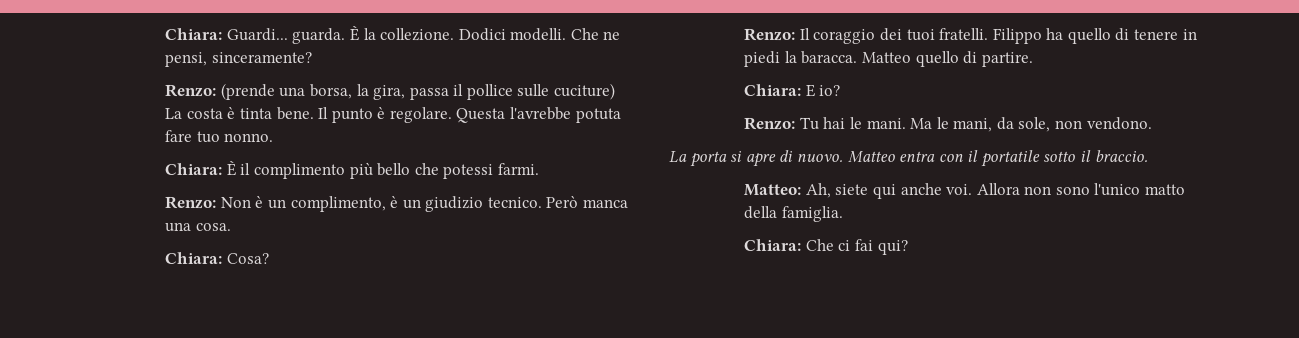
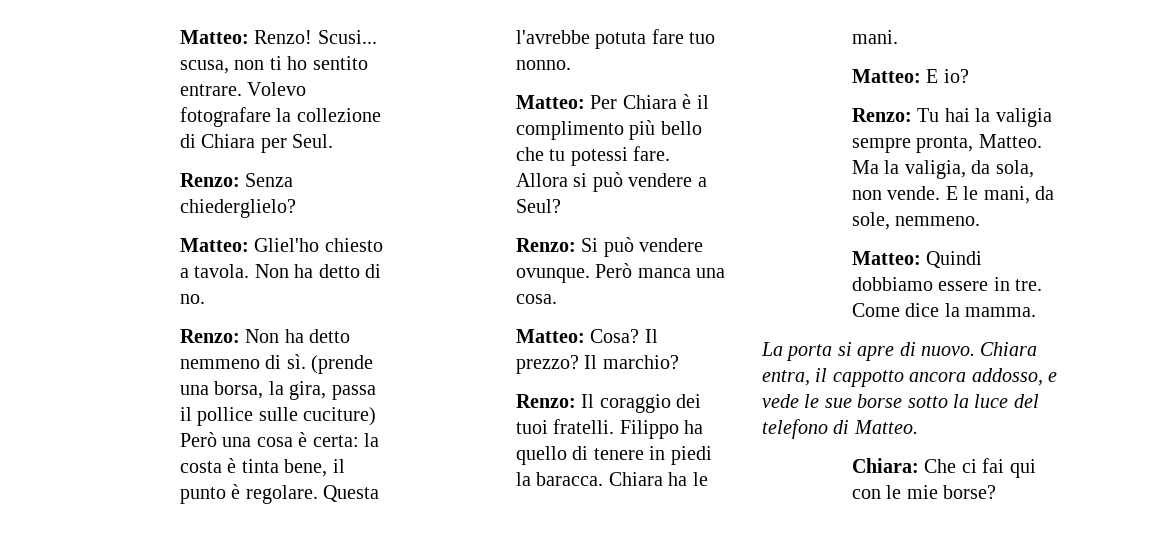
[165,25,621,44] [165,52,312,67] [165,84,217,97] Chiara: Guardi... guarda. È la collezione. Dodici modelli. Che ne pensi, sinceramente? // Renzo: -> [180,30,377,44] [180,56,368,74] [180,82,307,96] [180,107,381,127] [180,134,334,153] [180,173,294,187] [180,199,296,218] [180,238,383,252] [180,264,381,278] [180,294,205,304] [180,329,351,343] [180,354,306,369] Matteo: Renzo! Scusi... scusa, non ti ho sentito entrare. Volevo fotografare la collezione di Chiara per Seul. // Renzo: Senza chiederglielo? // Matteo: Gliel'ho chiesto a tavola. Non ha detto di no. // Renzo: Non ha detto nemmeno di sì.
[165,108,183,119] La -> [180,432,379,447] Però una cosa è certa: la
[276,107,329,120] bene. Il -> [284,459,345,477] bene, il
[165,160,236,176] Chiara: È -> [516,94,692,109] Matteo: Per Chiara è
[443,163,539,179] [165,196,542,212] potessi farmi. // Renzo: Non è un complimento, è un giudizio tecnico. -> [549,146,671,166] [516,172,707,192] [516,199,561,213] [516,237,704,257] [516,268,590,283] tu potessi fare. Allora si può vendere a Seul? // Renzo: Si può vendere ovunque.
[165,252,223,264] Chiara: -> [516,329,585,343] Matteo:
(269, 258) none -> [644,329,658,343] [516,355,679,374] Il prezzo? Il marchio?
[861,51,1033,67] [744,84,802,96] Matteo quello di partire. // Chiara: -> [608,472,708,486] [852,30,898,44] [852,69,921,83] Chiara ha le mani. // Matteo:
[849,117,1152,132] le mani. Ma le mani, da sole, non vendono. -> [975,108,1052,127] [852,134,1042,153] [852,160,1034,179] [852,186,1054,204] [852,212,981,230] [852,251,983,268] [852,277,1043,291] [852,303,1037,317] la valigia sempre pronta, Matteo. Ma la valigia, da sola, non vende. E le mani, da sole, nemmeno. // Matteo: Quindi dobbiamo essere in tre. Come dice la mamma.
[847,150,1148,167] [744,183,1186,199] [744,206,843,222] Matteo entra con il portatile sotto il braccio. // Matteo: Ah, siete qui anche voi. Allora non sono l'unico matto della famiglia. -> [980,342,1038,356] [762,368,1057,387] [762,394,1039,408] [762,419,918,439] Chiara entra, il cappotto ancora addosso, e vede le sue borse sotto la luce del telefono di Matteo.
[877,240,908,255] qui? -> [1009,459,1036,478] [852,485,997,499] qui con le mie borse?

